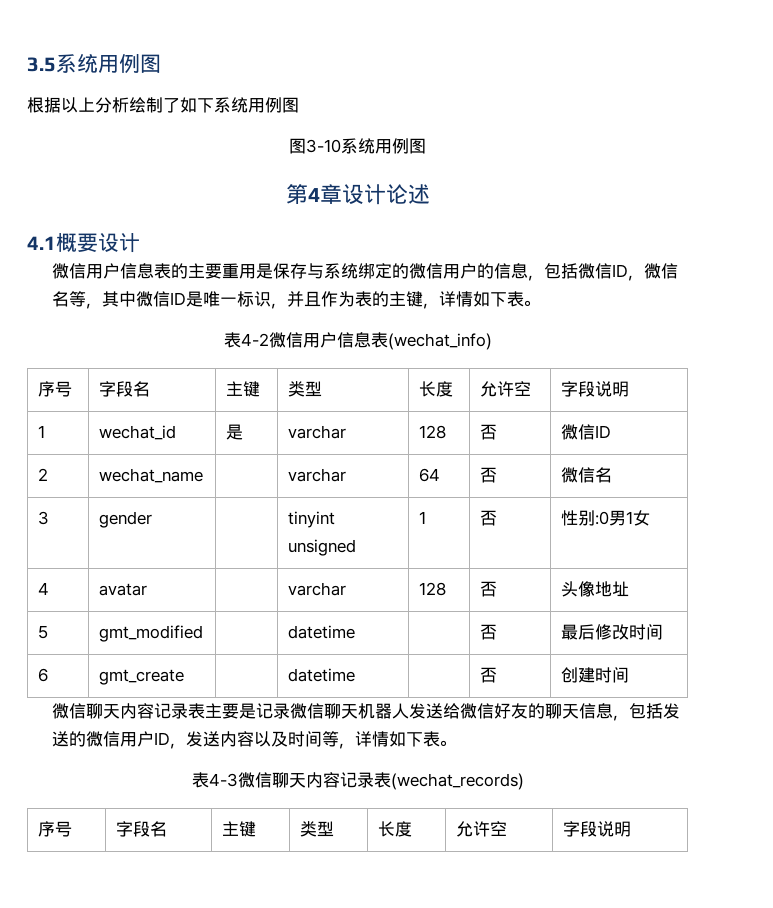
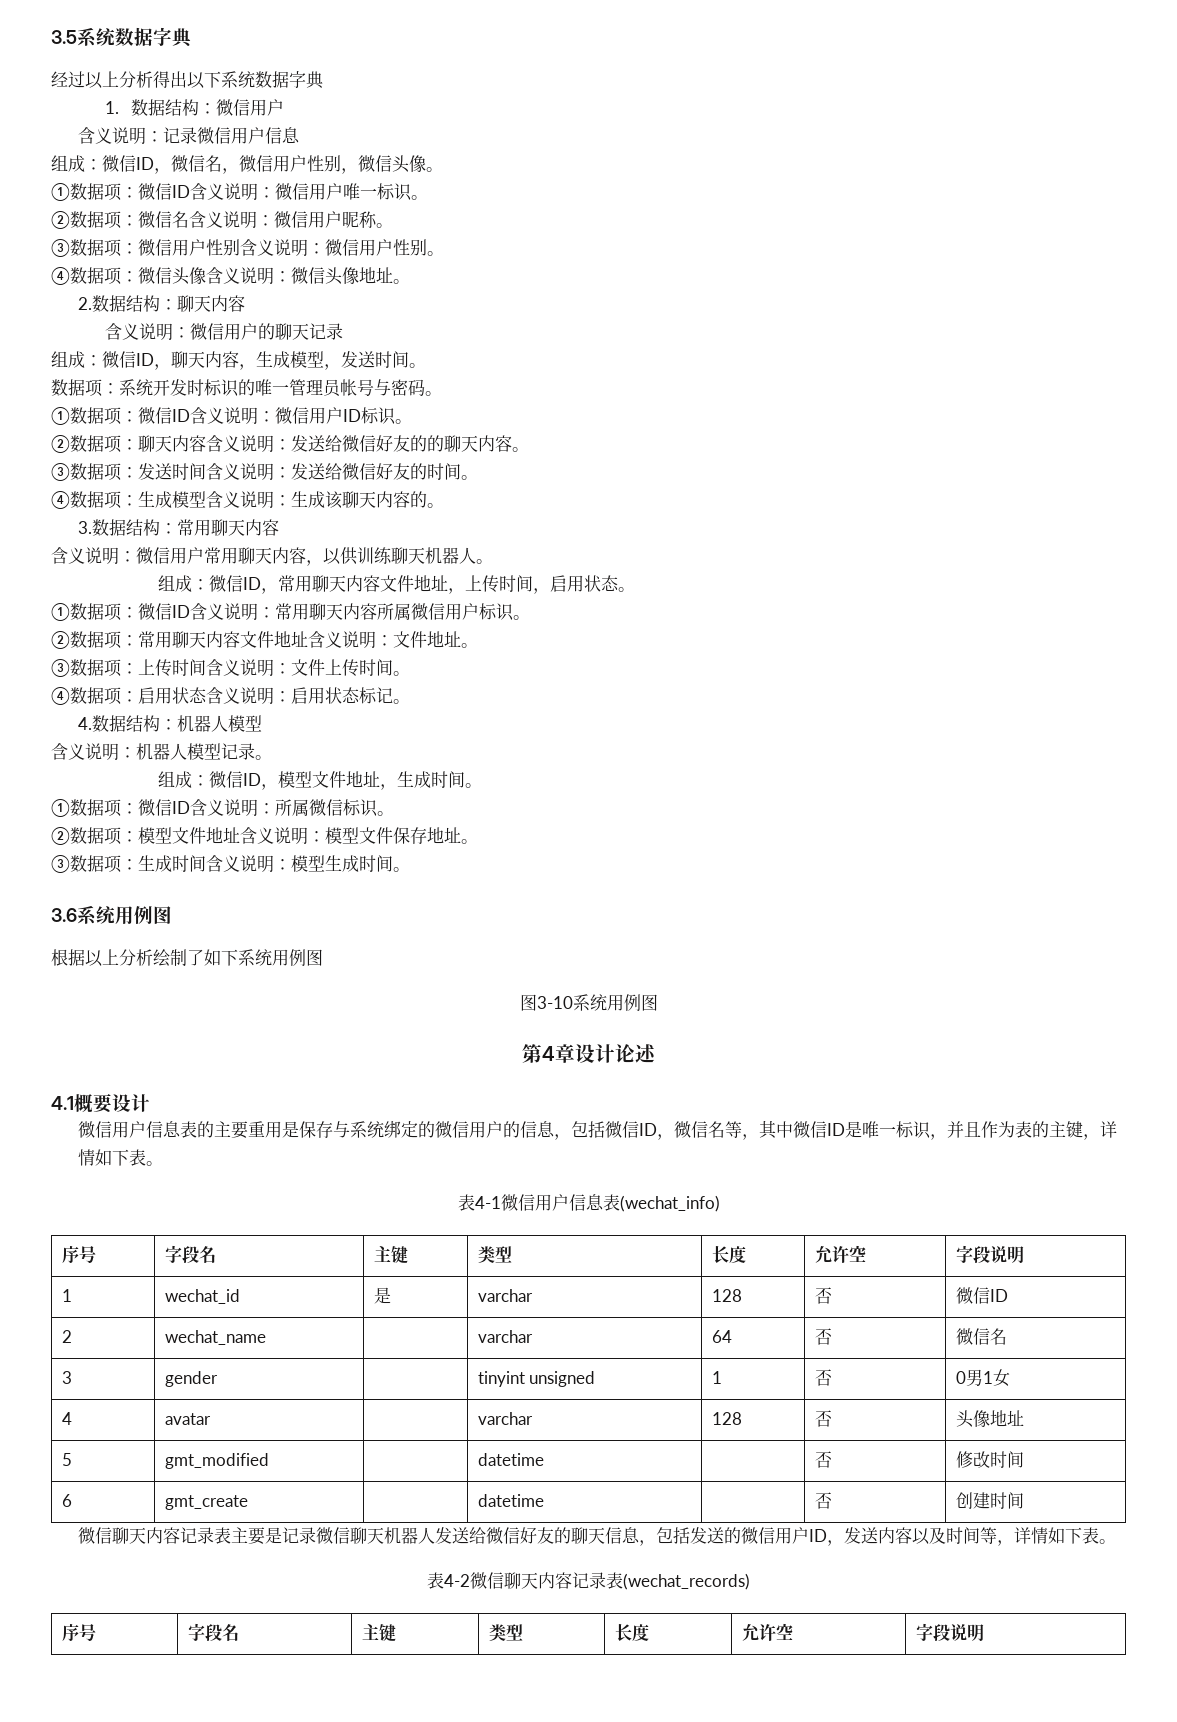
(98, 63) none -> [115,27,193,48] [51,71,324,89] [104,99,285,116] [77,127,300,145] [51,155,443,174] [51,183,428,201] [51,211,393,229] [51,239,444,257] [51,267,410,285] [77,295,245,312] [104,323,343,341] [51,351,426,370] [51,379,442,397] [51,407,412,425] [51,435,529,453] [51,463,478,481] [51,491,444,509] [77,519,279,536] [51,547,493,566] [158,575,636,594] [51,603,530,621] [51,631,478,649] [51,659,410,677] [51,687,410,705] [77,715,262,732] [51,743,272,761] [158,771,483,790] [51,799,394,817] [51,827,478,845] [51,855,410,873] [51,905,116,925] 数据字典 // 经过以上分析得出以下系统数据字典 // 1.数据结构：微信用户 // 含义说明：记录微信用户信息 // 组成：微信ID，微信名，微信用户性别，微信头像。 // ①数据项：微信ID含义说明：微信用户唯一标识。 // ②数据项：微信名含义说明：微信用户昵称。 // ③数据项：微信用户性别含义说明：微信用户性别。 // ④数据项：微信头像含义说明：微信头像地址。 // 2.数据结构：聊天内容 // 含义说明：微信用户的聊天记录 // 组成：微信ID，聊天内容，生成模型，发送时间。 // 数据项：系统开发时标识的唯一管理员帐号与密码。 // ①数据项：微信ID含义说明：微信用户ID标识。 // ②数据项：聊天内容含义说明：发送给微信好友的的聊天内容。 // ③数据项：发送时间含义说明：发送给微信好友的时间。 // ④数据项：生成模型含义说明：生成该聊天内容的。 // 3.数据结构：常用聊天内容 // 含义说明：微信用户常用聊天内容，以供训练聊天机器人。 // 组成：微信ID，常用聊天内容文件地址，上传时间，启用状态。 // ①数据项：微信ID含义说明：常用聊天内容所属微信用户标识。 // ②数据项：常用聊天内容文件地址含义说明：文件地址。 // ③数据项：上传时间含义说明：文件上传时间。 // ④数据项：启用状态含义说明：启用状态标记。 // 4.数据结构：机器人模型 // 含义说明：机器人模型记录。 // 组成：微信ID，模型文件地址，生成时间。 // ①数据项：微信ID含义说明：所属微信标识。 // ②数据项：模型文件地址含义说明：模型文件保存地址。 // ③数据项：生成时间含义说明：模型生成时间。 // 3.6系统
[240,333,269,346] 4-2 -> [474,1196,501,1209] 4-1
[561,510,610,526] 性别:0 -> [955,1371,966,1384] 0
[561,624,596,640] 最后 -> (832, 1459) none
[208,773,238,787] 4-3 -> [444,1574,470,1587] 4-2

